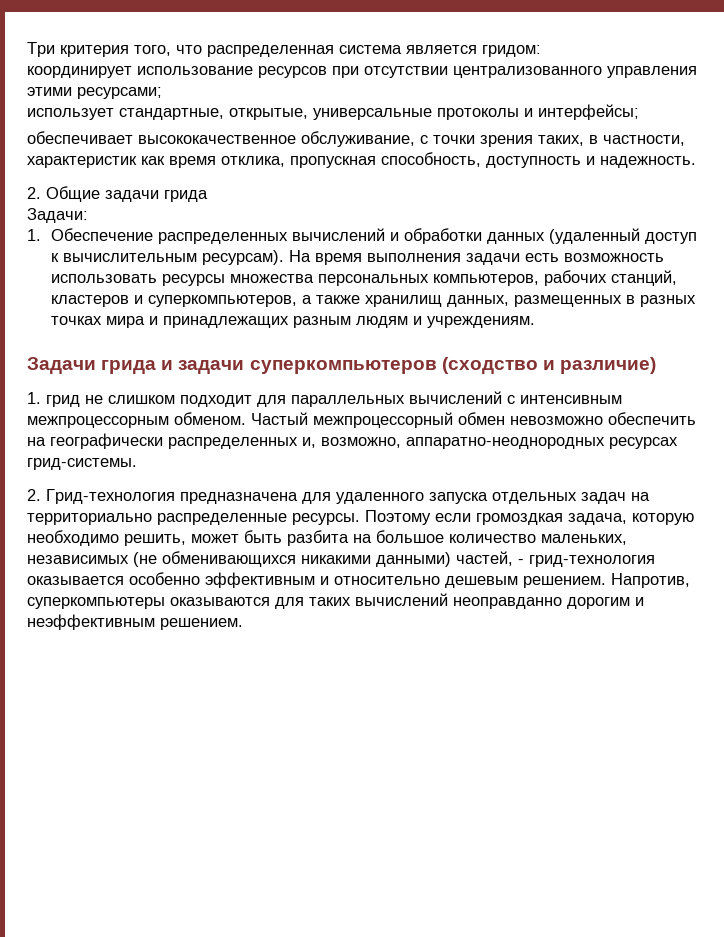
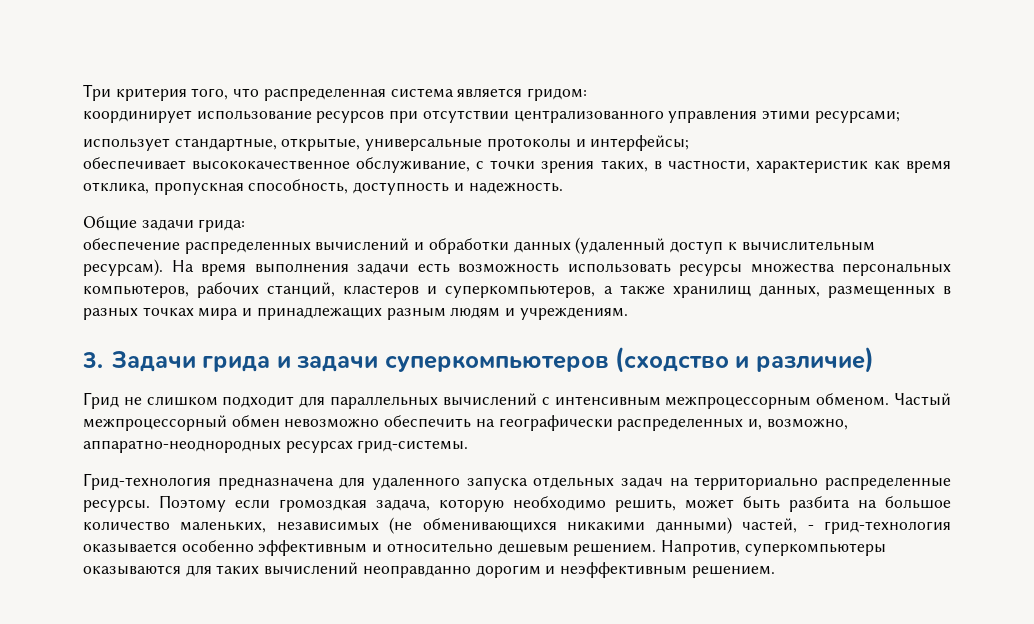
[27,187,41,199] 2. -> (563, 188) none
[164,190,208,202] [27,208,88,223] [27,228,153,241] грида // Задачи: // 1. Обеспечение -> [198,219,246,232] [83,238,180,250] грида: // обеспечение
(535, 322) none -> [82,352,103,368] 3.
[27,392,80,407] 1. грид -> [83,392,119,409] Грид
[27,489,41,501] 2. -> (469, 446) none

